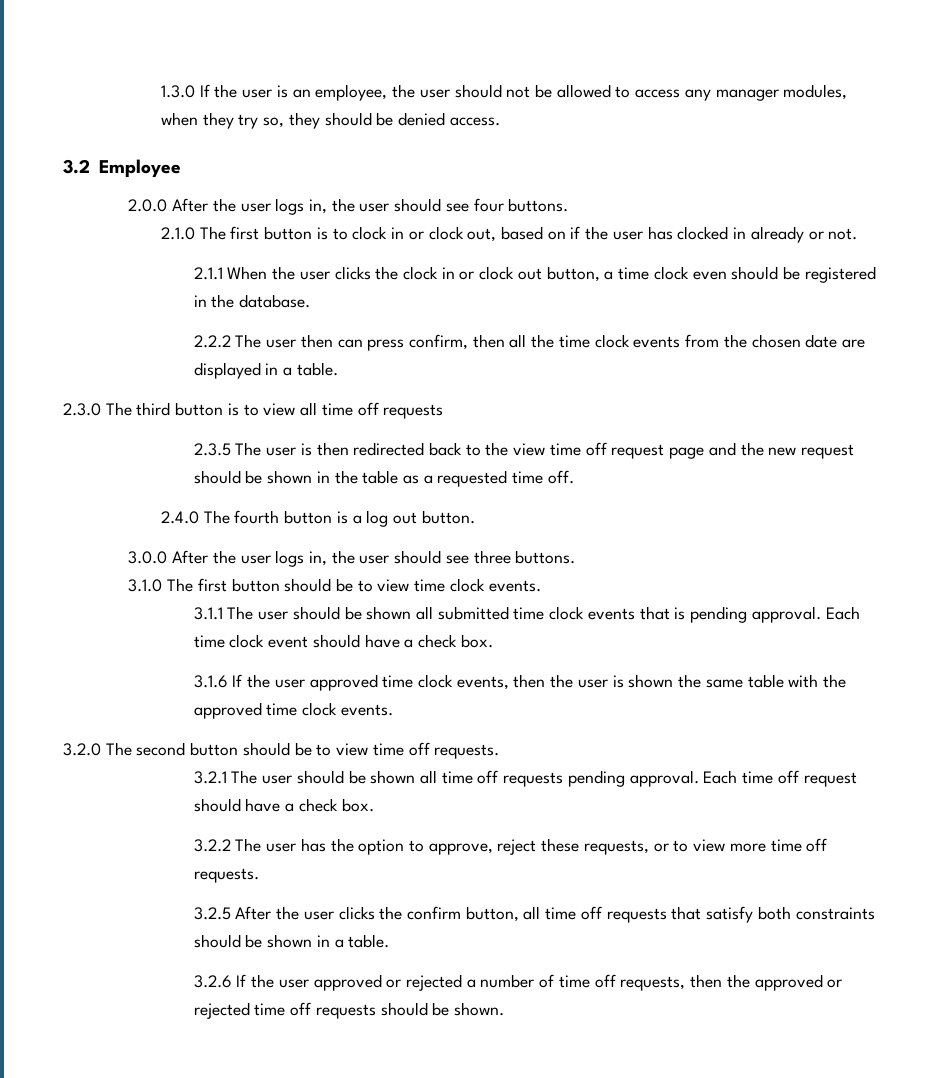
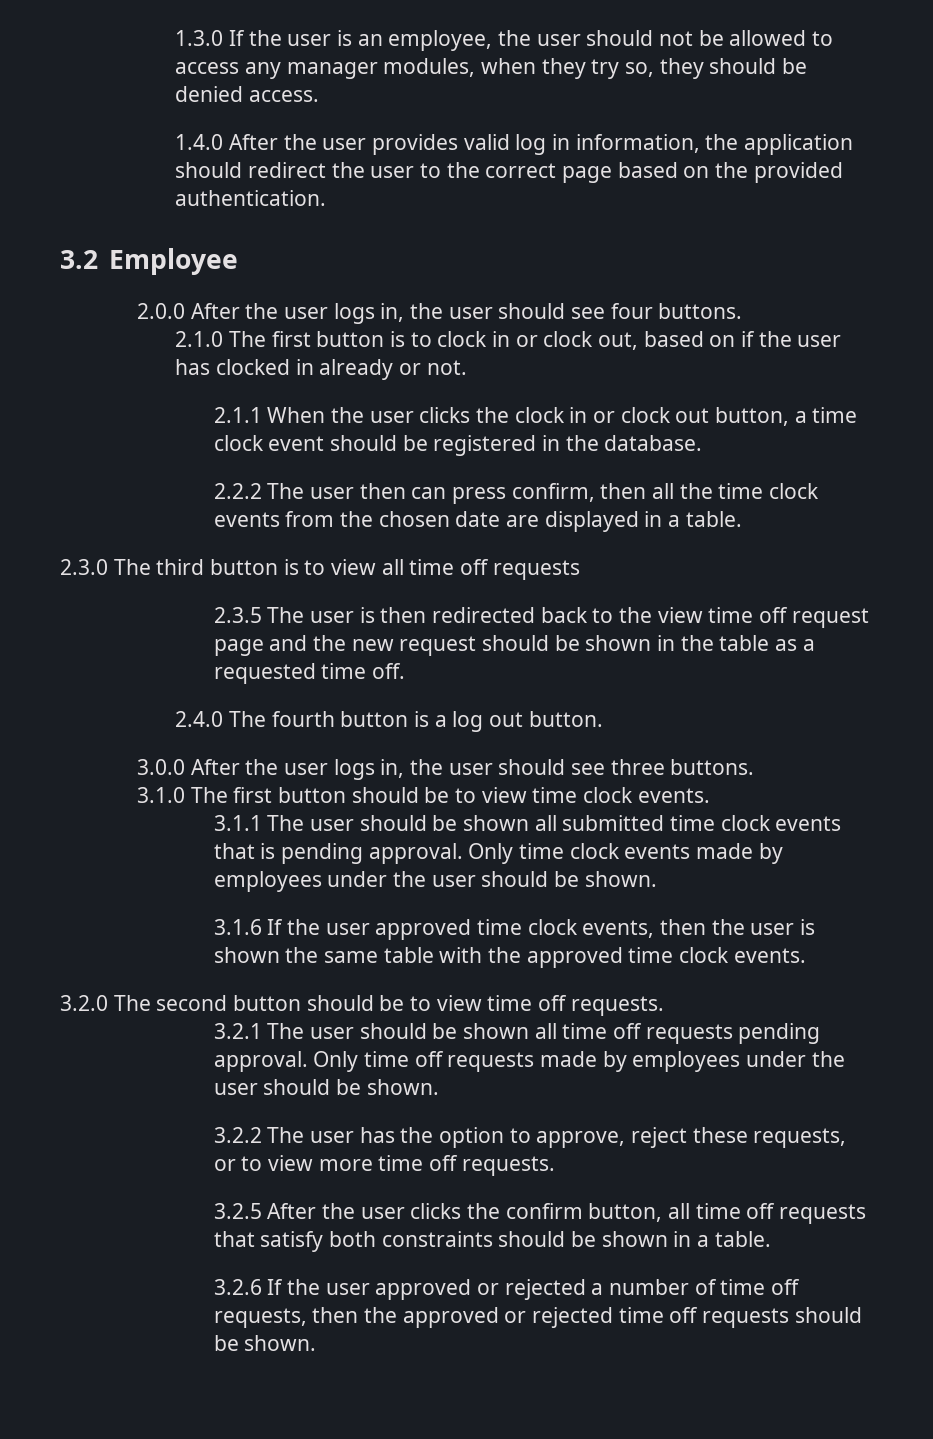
(500, 121) none -> [175,134,853,155] [175,162,843,183] [175,190,327,206] // 1.4.0 After the user provides valid log in information, the application should redirect the user to the correct page based on the provided authentication.
[692,271,727,280] even -> [268,436,325,451] event
[825,606,860,620] [193,634,493,648] Each time clock event should have a check box. -> [468,843,783,864] [213,871,657,892] Only time clock events made by employees under the user should be shown.
[703,770,857,787] [193,798,374,812] Each time off request should have a check box. -> [313,1051,845,1072] [213,1079,439,1095] Only time off requests made by employees under the user should be shown.

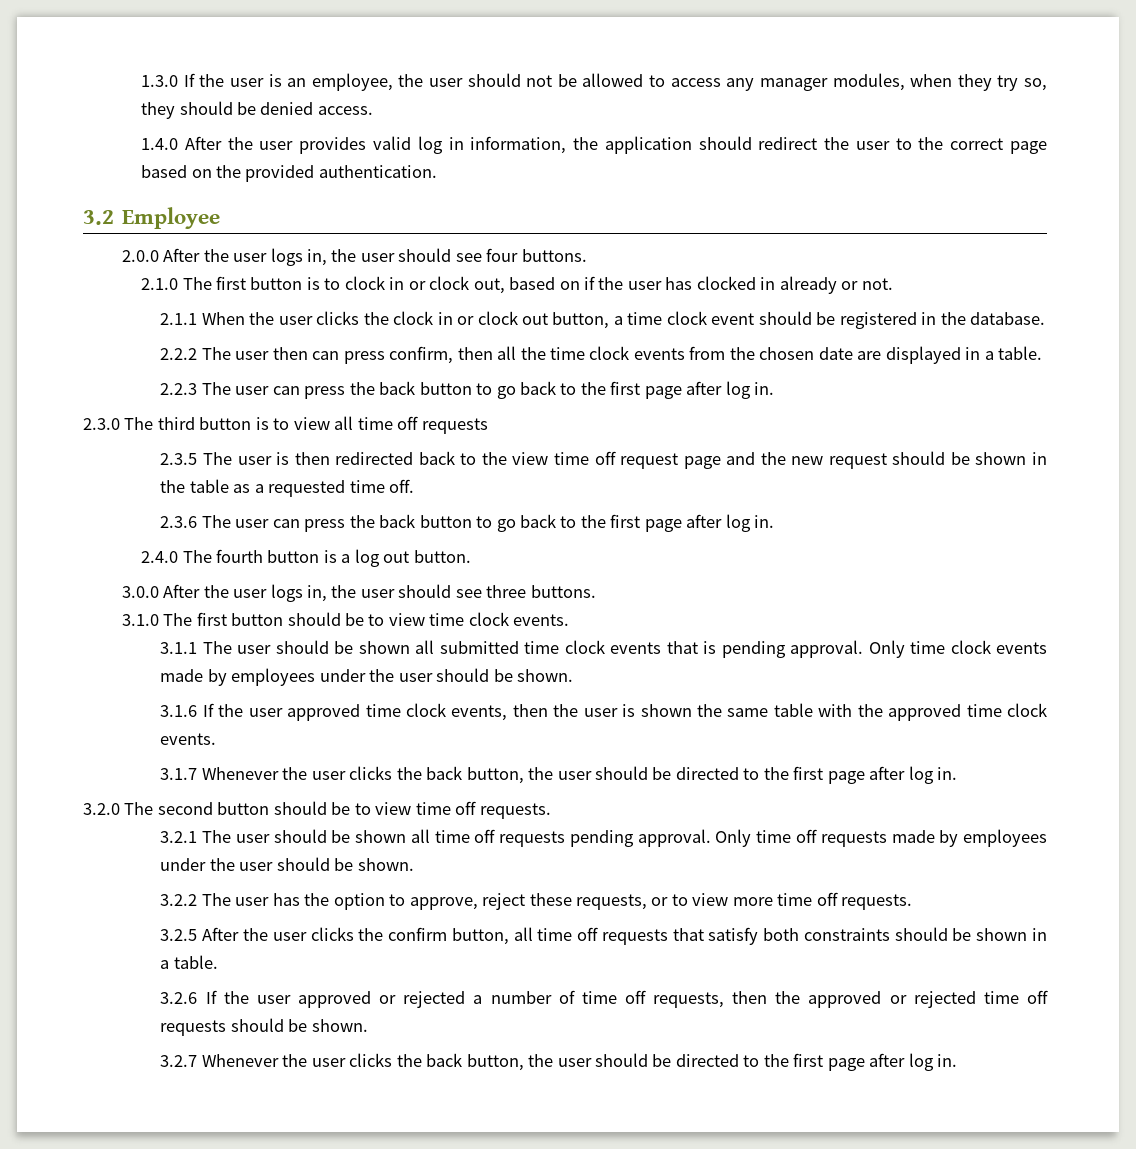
(742, 519) none -> [160,381,775,399] // 2.2.3 The user can press the back button to go back to the first page after log in.
(406, 671) none -> [160,514,775,532] // 2.3.6 The user can press the back button to go back to the first page after log in.
(806, 955) none -> [160,766,958,784] // 3.1.7 Whenever the user clicks the back button, the user should be directed to the first page after log in.
(317, 1343) none -> [160,1053,958,1071] // 3.2.7 Whenever the user clicks the back button, the user should be directed to the first page after log in.

